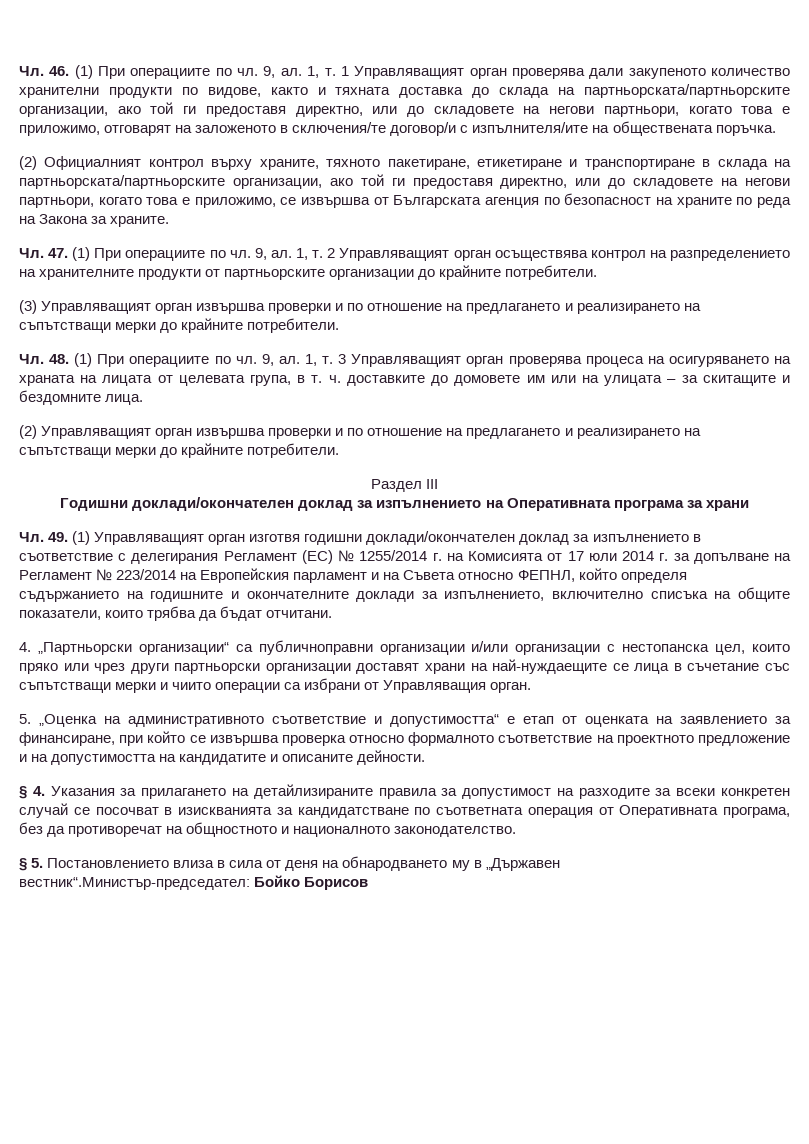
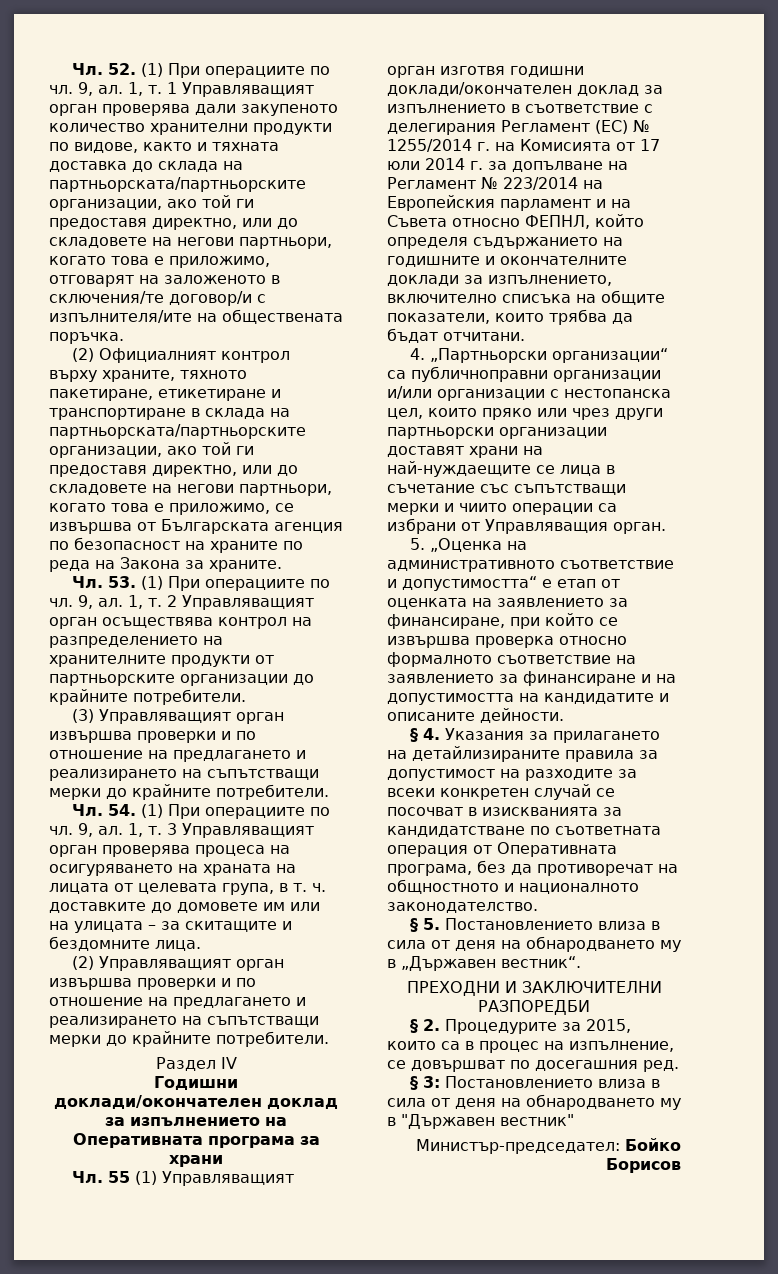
[19,66,70,76] Чл. 46. -> [72,63,137,75] Чл. 52.
[48,248,69,258] 47. -> [108,576,137,588] 53.
[49,354,70,364] 48. -> [108,804,137,816] 54.
[426,479,439,489] III -> [220,1057,237,1069] IV
[48,532,69,542] 49. -> [108,1171,131,1183] 55
[616,735,791,746] проектното предложение -> [387,671,636,686] заявлението за финансиране
[19,877,250,890] вестник“.Министър-председател: -> [501,956,581,968] [406,981,662,996] [478,1000,590,1015] [410,1019,632,1034] [387,1041,674,1053] [387,1060,679,1072] [410,1076,661,1090] [387,1094,681,1110] [387,1114,574,1129] [416,1139,620,1154] вестник“. // ПРЕХОДНИ И ЗАКЛЮЧИТЕЛНИ РАЗПОРЕДБИ // § 2. Процедурите за 2015, които са в процес на изпълнение, се довършват по досегашния ред. // § 3: Постановлението влиза в сила от деня на обнародването му в "Държавен вестник" // Министър-председател:

